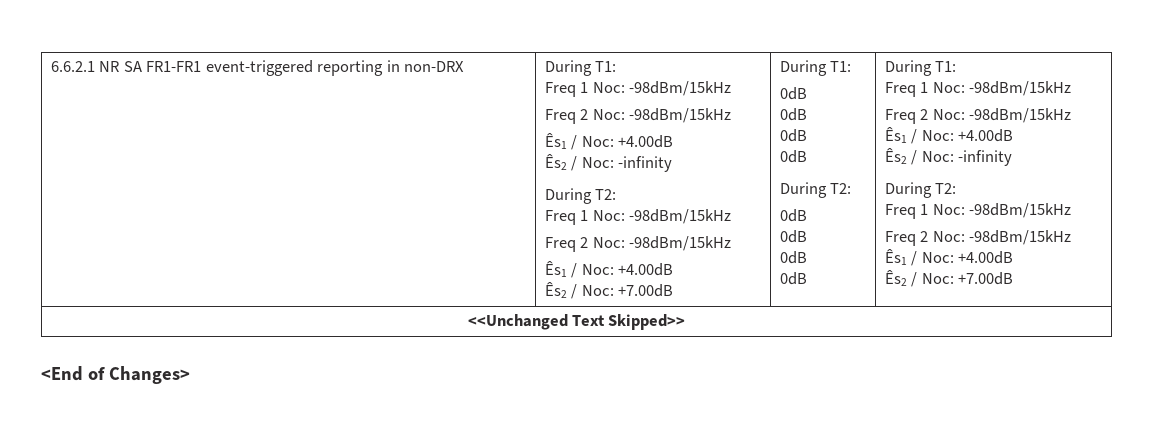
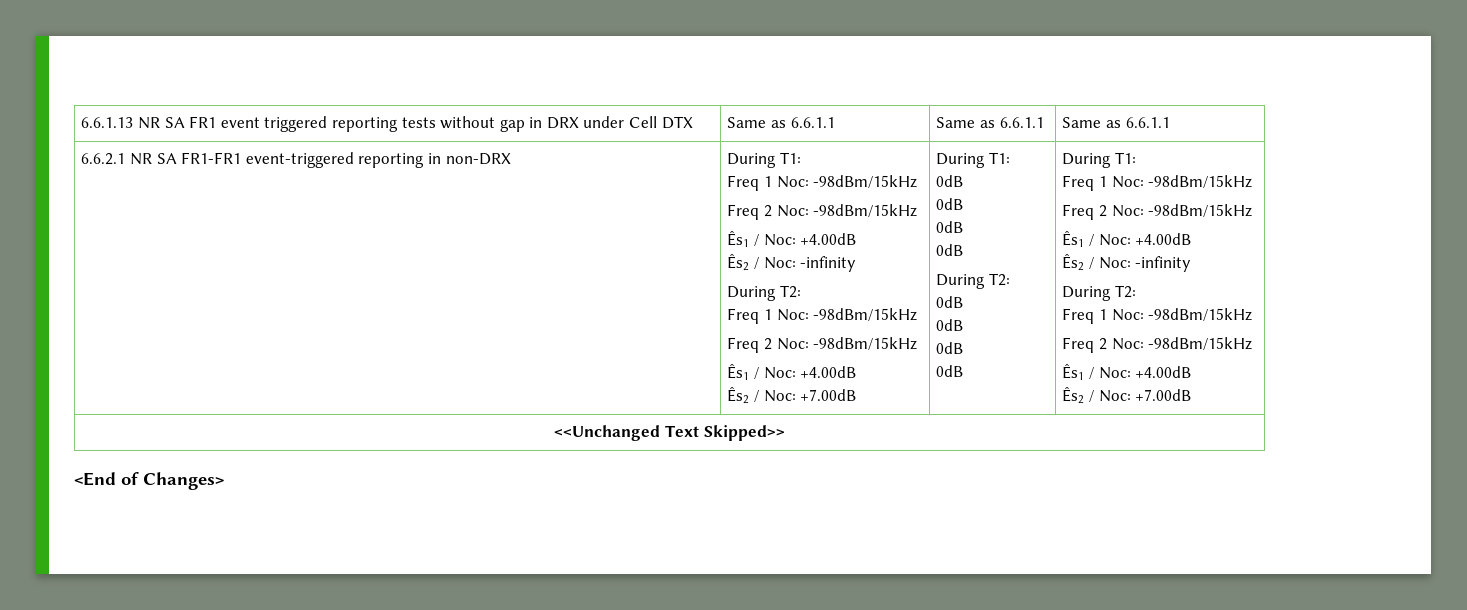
(50, 66) none -> [81,116,693,132] [727,117,835,128] [936,117,1044,128] [1062,117,1170,128] 6.6.1.13 NR SA FR1 event triggered reporting tests without gap in DRX under Cell DTX | Same as 6.6.1.1 | Same as 6.6.1.1 | Same as 6.6.1.1 //

